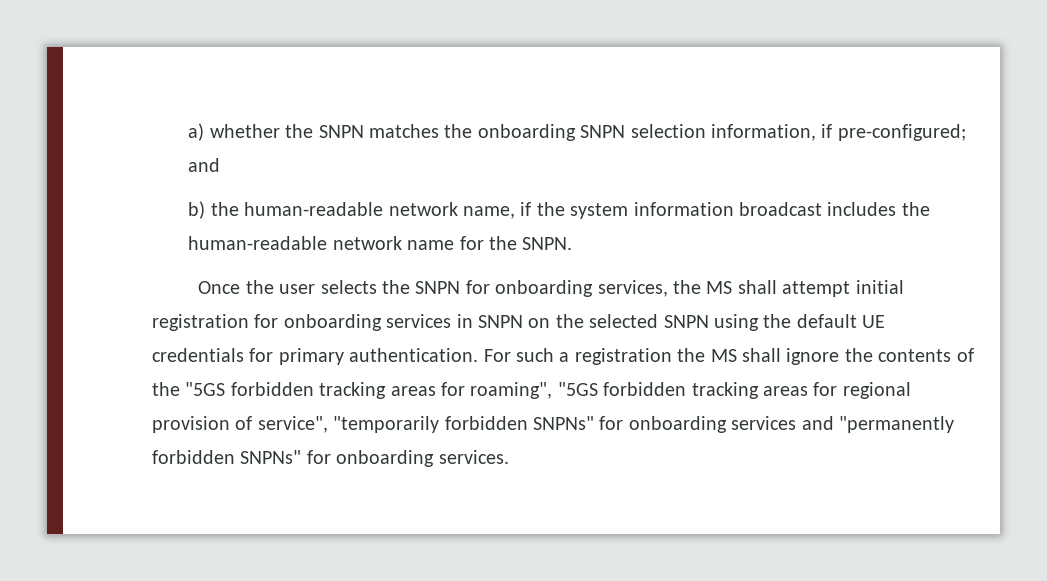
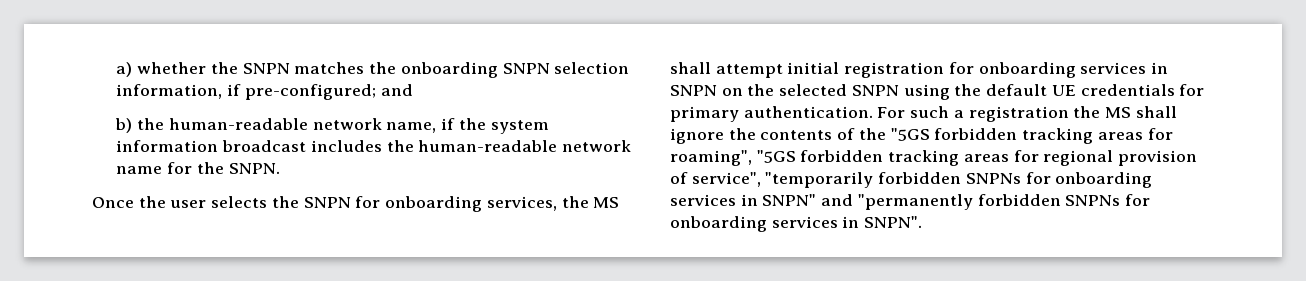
[533,416,797,433] SNPNs" for onboarding services -> [965,172,1153,188] [670,194,817,206] SNPNs for onboarding services in SNPN"
[240,450,509,467] SNPNs" for onboarding services. -> [1065,194,1151,206] [670,216,923,232] SNPNs for onboarding services in SNPN".

